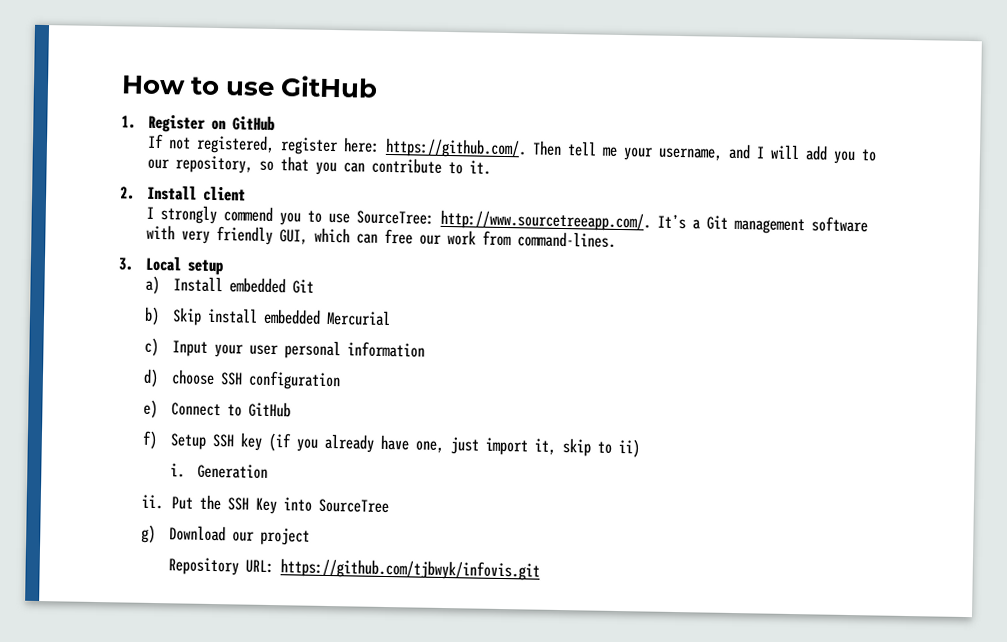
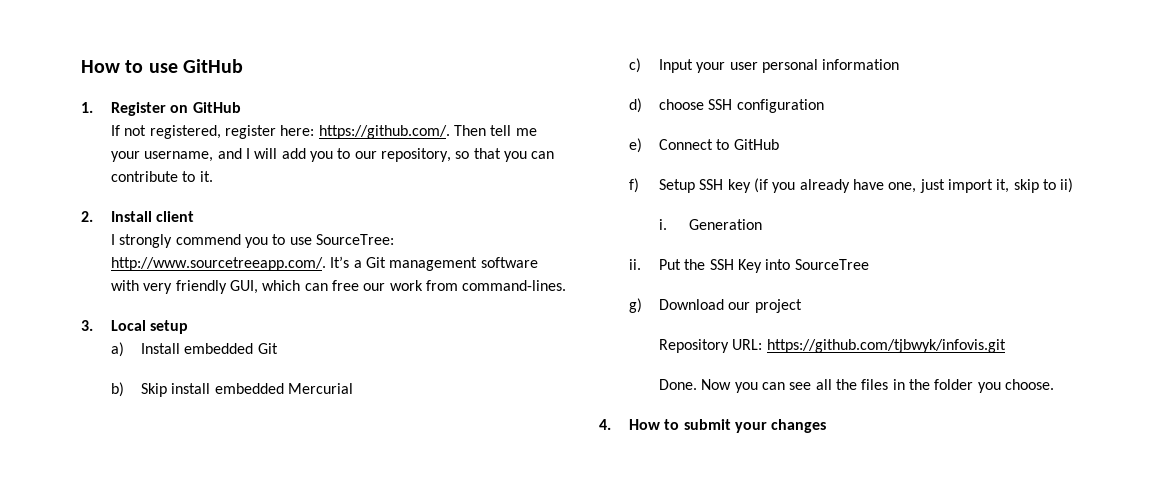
(540, 569) none -> [659,379,1054,393] [599,419,827,433] // Done. Now you can see all the files in the folder you choose. // 4. How to submit your changes

